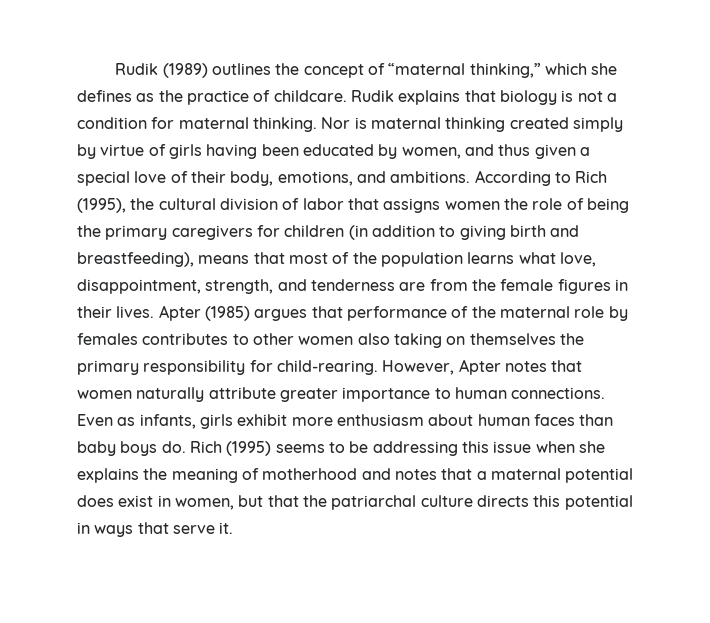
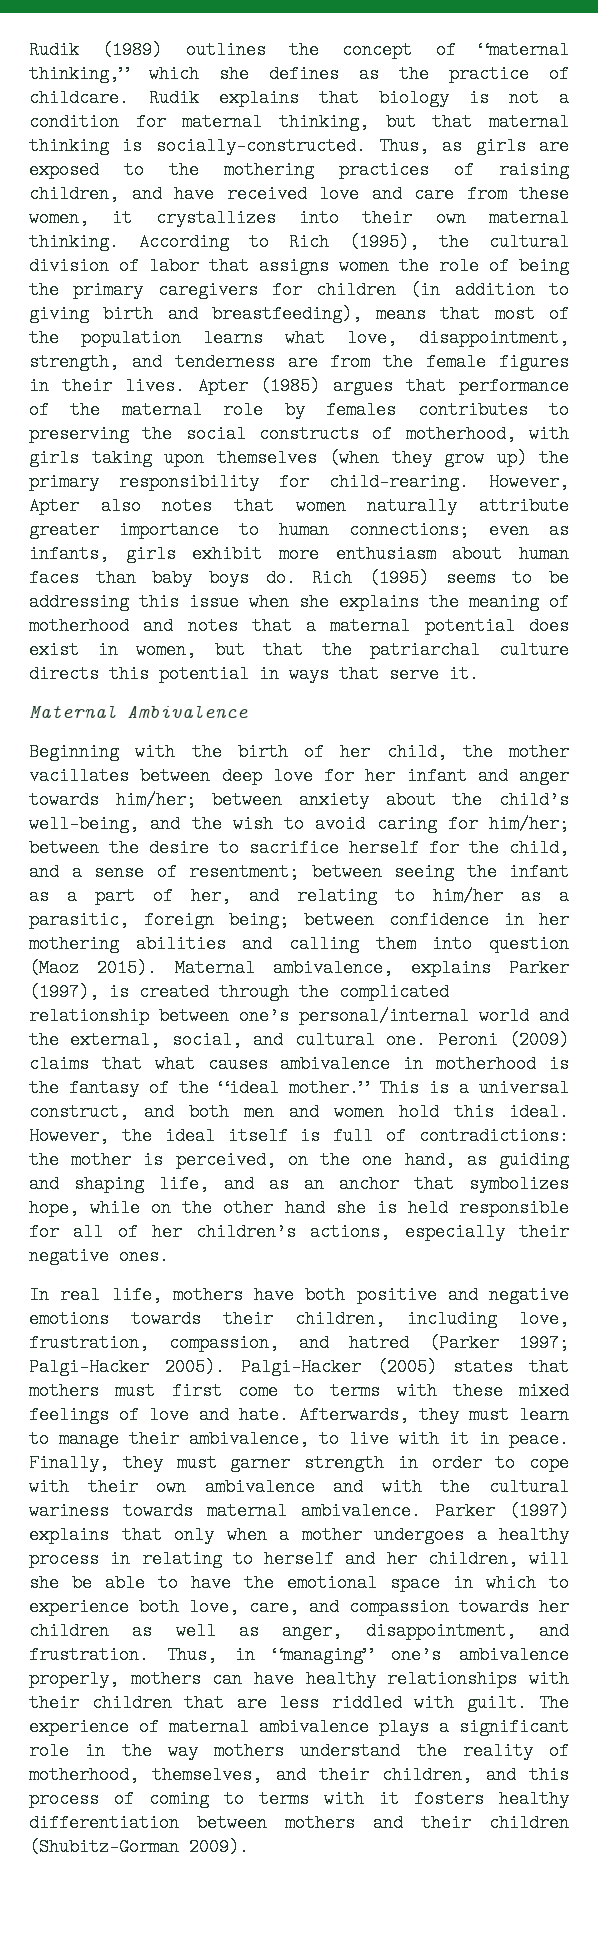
[252,117,623,132] [77,144,590,159] [77,171,471,186] thinking. Nor is maternal thinking created simply by virtue of girls having been educated by women, and thus given a special love of their body, emotions, and ambitions. -> [279,113,569,131] [29,137,569,155] [29,161,569,179] [29,185,569,203] [29,209,569,227] [29,233,119,251] thinking, but that maternal thinking is socially-constructed. Thus, as girls are exposed to the mothering practices of raising children, and have received love and care from these women, it crystallizes into their own maternal thinking.
[252,333,556,348] other women also taking on themselves -> [29,425,569,443] [29,449,527,467] preserving the social constructs of motherhood, with girls taking upon themselves (when they grow up)
(501, 367) none -> [100,497,141,515] also
[511,387,606,399] [77,414,113,426] connections. Even -> [349,521,529,539] connections; even
(234, 528) none -> [29,704,248,718] [29,743,569,761] [29,767,569,785] [29,791,569,809] [29,815,569,833] [29,839,569,857] [29,863,569,881] [29,887,569,905] [29,911,569,929] [29,935,569,953] [29,959,569,977] [29,983,449,1001] [29,1007,569,1025] [29,1031,569,1049] [29,1055,569,1073] [29,1079,569,1097] [29,1103,569,1121] [29,1127,569,1145] [29,1151,569,1169] [29,1175,569,1193] [29,1199,569,1217] [29,1223,569,1241] [29,1247,169,1265] [29,1286,569,1304] [29,1310,569,1328] [29,1334,569,1352] [29,1358,569,1376] [29,1382,569,1400] [29,1406,569,1424] [29,1430,569,1448] [29,1454,569,1472] [29,1478,569,1496] [29,1502,569,1520] [29,1526,569,1544] [29,1550,569,1568] [29,1574,569,1592] [29,1598,569,1616] [29,1622,569,1640] [29,1646,569,1664] [29,1670,569,1688] [29,1694,569,1712] [29,1718,569,1736] [29,1742,569,1760] [29,1766,569,1784] [29,1790,569,1808] [29,1814,569,1832] [29,1838,249,1856] // Maternal Ambivalence // Beginning with the birth of her child, the mother vacillates between deep love for her infant and anger towards him/her; between anxiety about the child’s well-being, and the wish to avoid caring for him/her; between the desire to sacrifice herself for the child, and a sense of resentment; between seeing the infant as a part of her, and relating to him/her as a parasitic, foreign being; between confidence in her mothering abilities and calling them into question (Maoz 2015). Maternal ambivalence, explains Parker (1997), is created through the complicated relationship between one’s personal/internal world and the external, social, and cultural one. Peroni (2009) claims that what causes ambivalence in motherhood is the fantasy of the “ideal mother.” This is a universal construct, and both men and women hold this ideal. However, the ideal itself is full of contradictions: the mother is perceived, on the one hand, as guiding and shaping life, and as an anchor that symbolizes hope, while on the other hand she is held responsible for all of her children’s actions, especially their negative ones. // In real life, mothers have both positive and negative emotions towards their children, including love, frustration, compassion, and hatred (Parker 1997; Palgi-Hacker 2005). Palgi-Hacker (2005) states that mothers must first come to terms with these mixed feelings of love and hate. Afterwards, they must learn to manage their ambivalence, to live with it in peace. Finally, they must garner strength in order to cope with their own ambivalence and with the cultural wariness towards maternal ambivalence. Parker (1997) explains that only when a mother undergoes a healthy process in relating to herself and her children, will she be able to have the emotional space in which to experience both love, care, and compassion towards her children as well as anger, disappointment, and frustration. Thus, in “managing” one’s ambivalence properly, mothers can have healthy relationships with their children that are less riddled with guilt. The experience of maternal ambivalence plays a significant role in the way mothers understand the reality of motherhood, themselves, and their children, and this process of coming to terms with it fosters healthy differentiation between mothers and their children (Shubitz-Gorman 2009).

